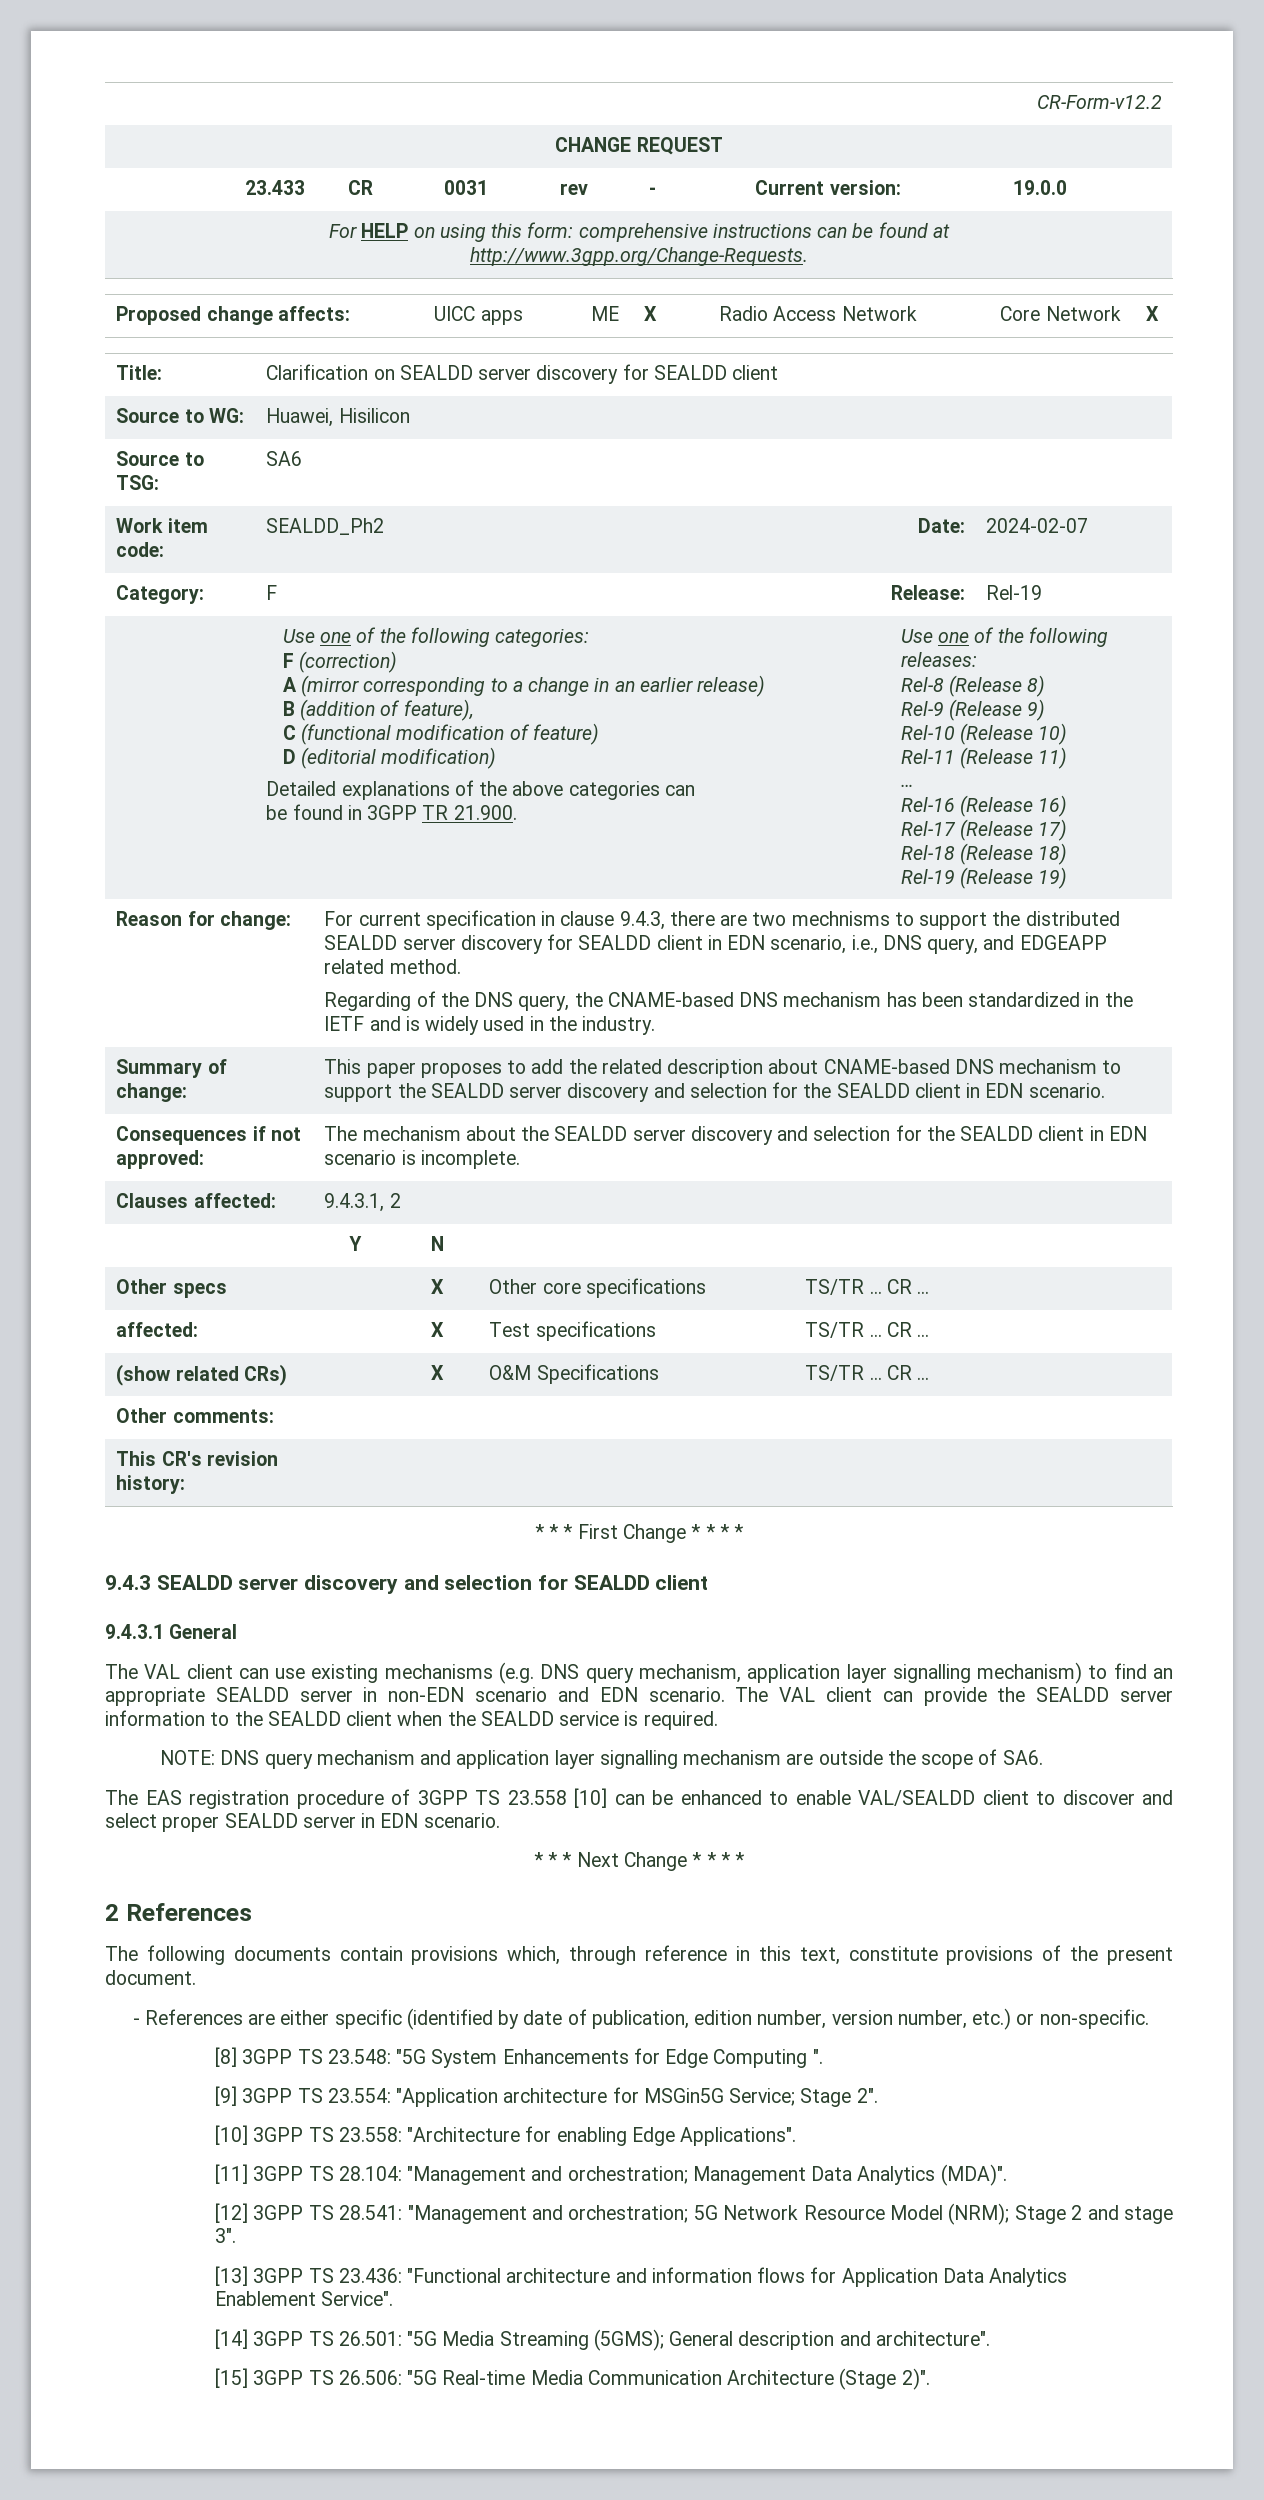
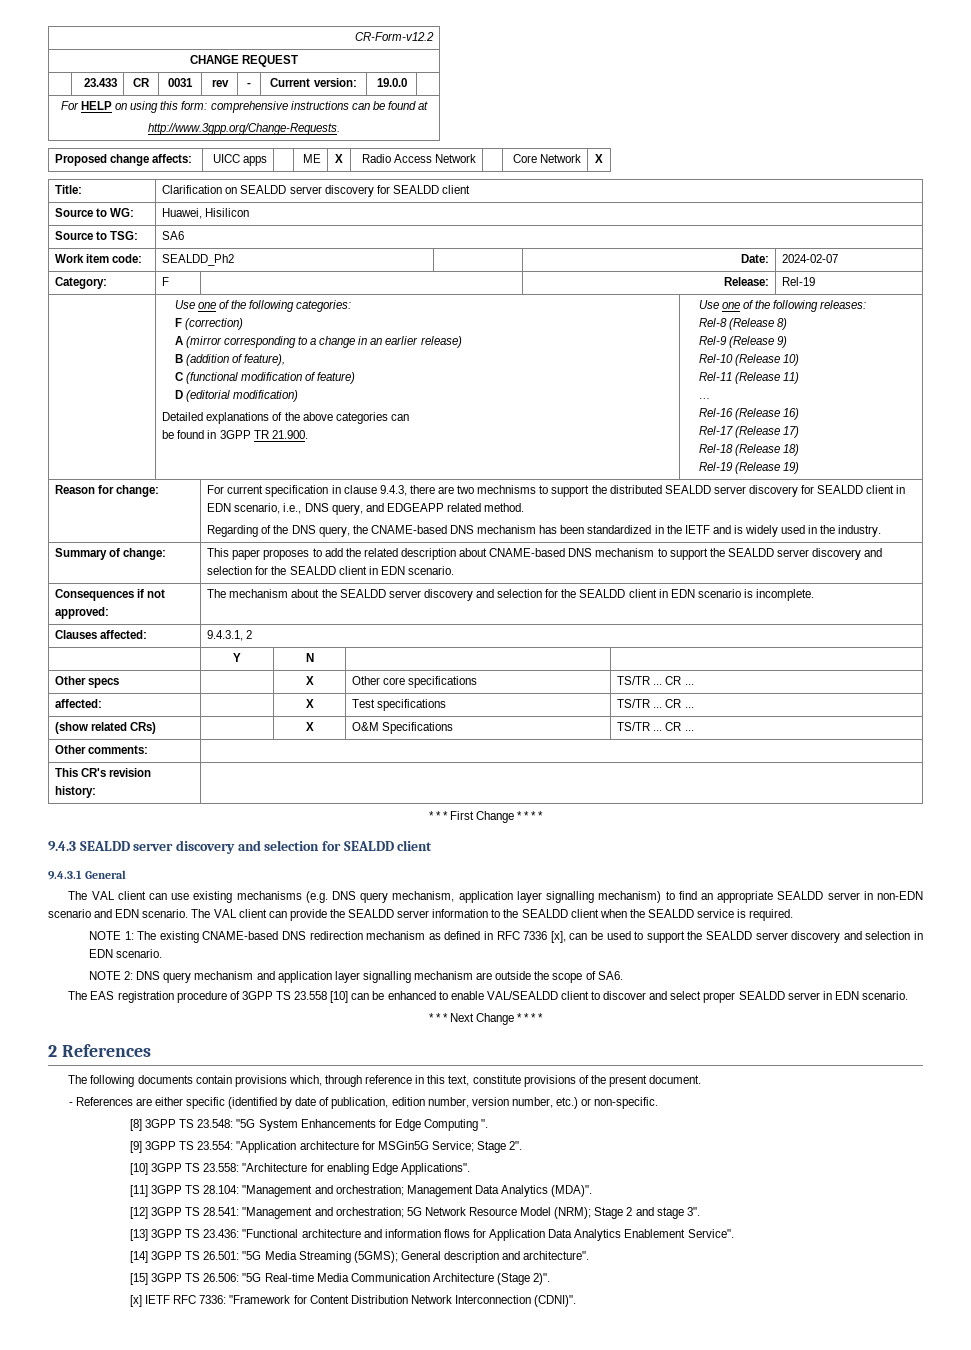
[160,1750,216,1765] NOTE: -> [89,931,923,943] [89,949,163,958] [89,971,134,980] NOTE 1: The existing CNAME-based DNS redirection mechanism as defined in RFC 7336 [x], can be used to support the SEALDD server discovery and selection in EDN scenario. // NOTE 2:
(930, 2379) none -> [130,1295,577,1307] // [x] IETF RFC 7336: "Framework for Content Distribution Network Interconnection (CDNI)".

